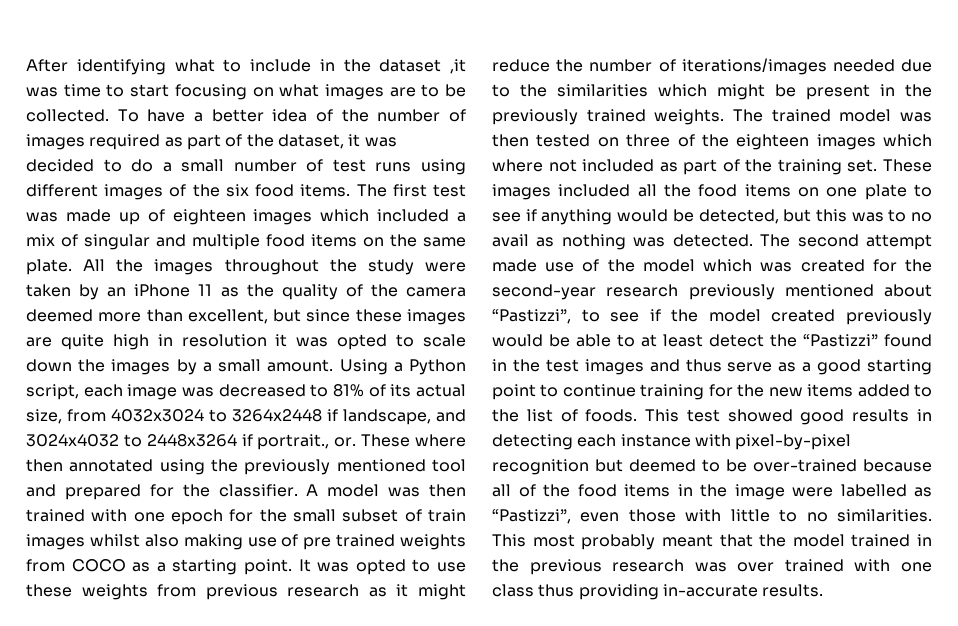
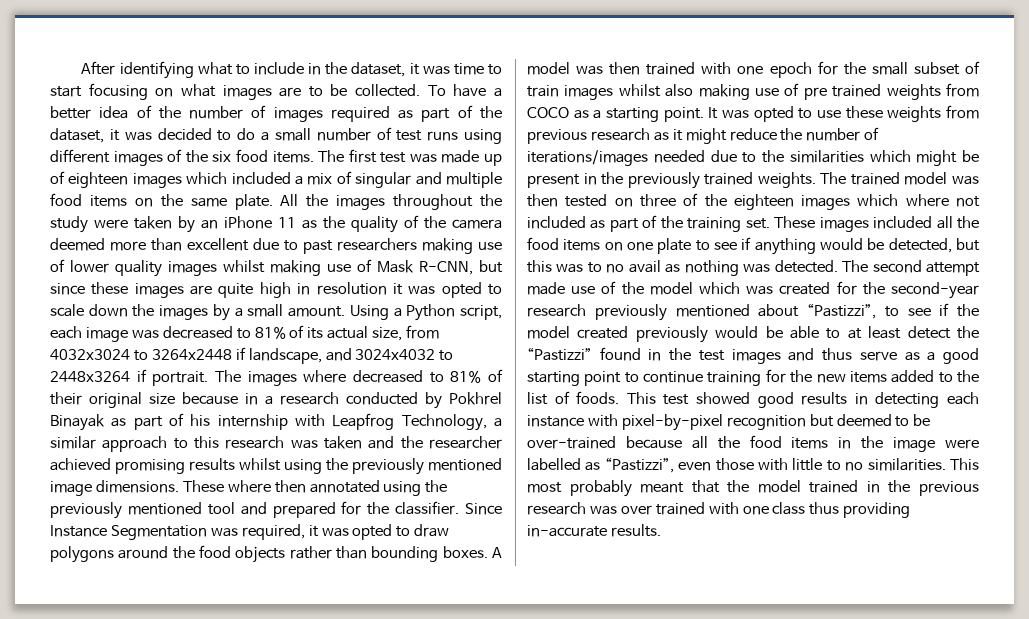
[379,59,466,74] dataset ,it -> [351,62,420,77] dataset, it
[187,309,268,324] excellent, -> [187,238,502,254] [50,259,473,277] excellent due to past researchers making use of lower quality images whilst making use of Mask R-CNN,
[257,434,357,450] portrait., or. -> [152,369,504,386] [50,392,502,409] [50,413,503,431] [50,436,502,452] [50,458,502,475] [50,480,179,496] portrait. The images where decreased to 81% of their original size because in a research conducted by Pokhrel Binayak as part of his internship with Leapfrog Technology, a similar approach to this research was taken and the researcher achieved promising results whilst using the previously mentioned image dimensions.
(298, 490) none -> [465,503,502,515] [50,524,450,540] [50,545,488,563] Since Instance Segmentation was required, it was opted to draw polygons around the food objects rather than bounding boxes.
[518,484,536,497] of -> (708, 442) none

